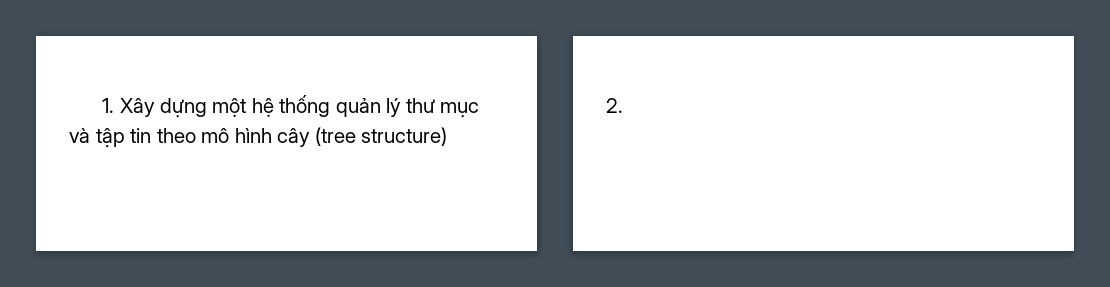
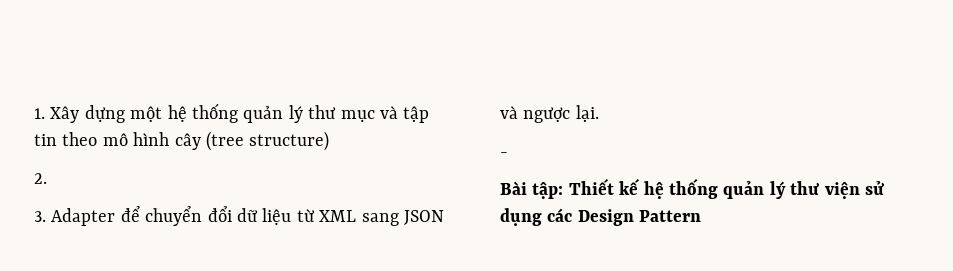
(623, 105) none -> [34,206,444,226] [500,105,599,123] [500,152,508,157] [500,179,885,199] [500,208,702,226] // 3. Adapter để chuyển đổi dữ liệu từ XML sang JSON và ngược lại. // - // Bài tập: Thiết kế hệ thống quản lý thư viện sử dụng các Design Pattern

